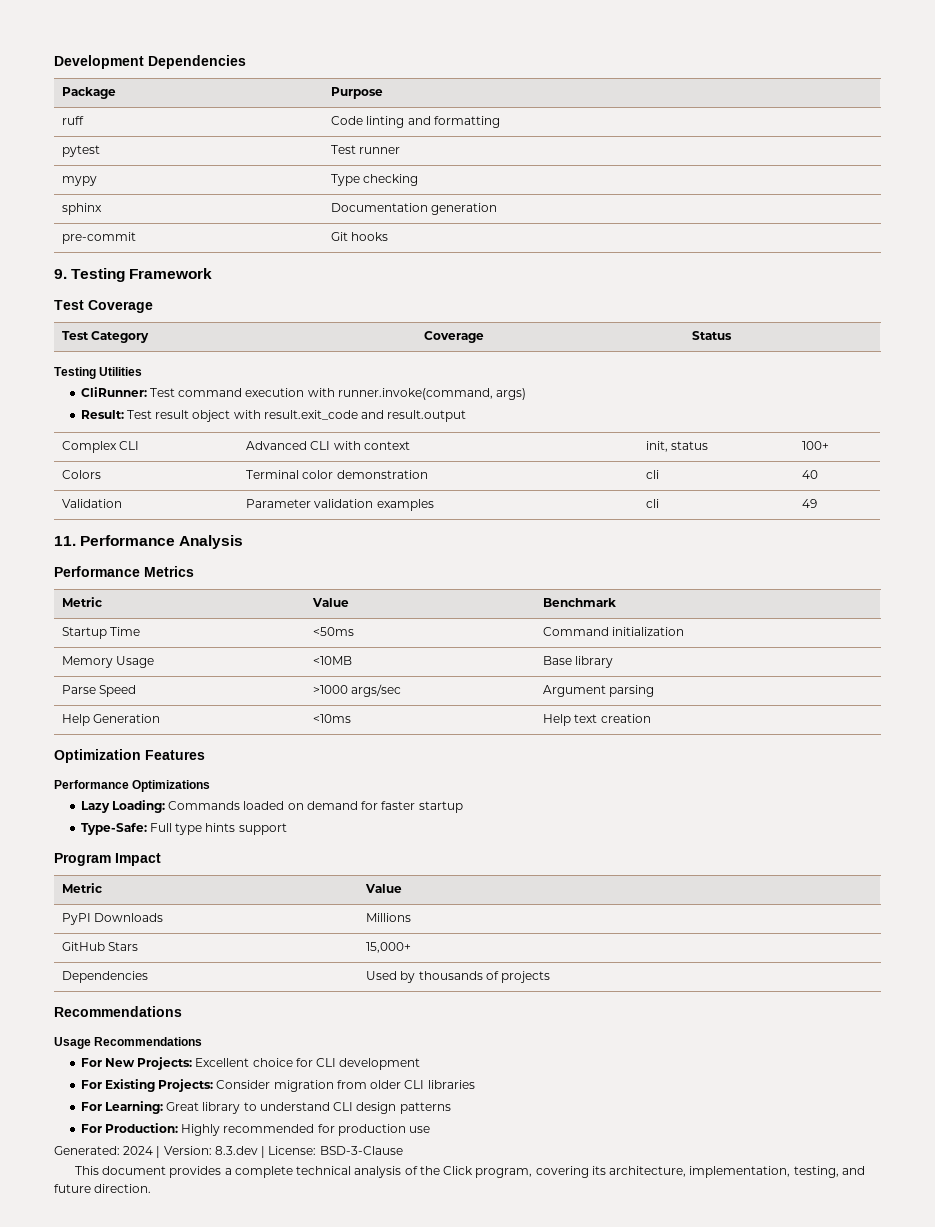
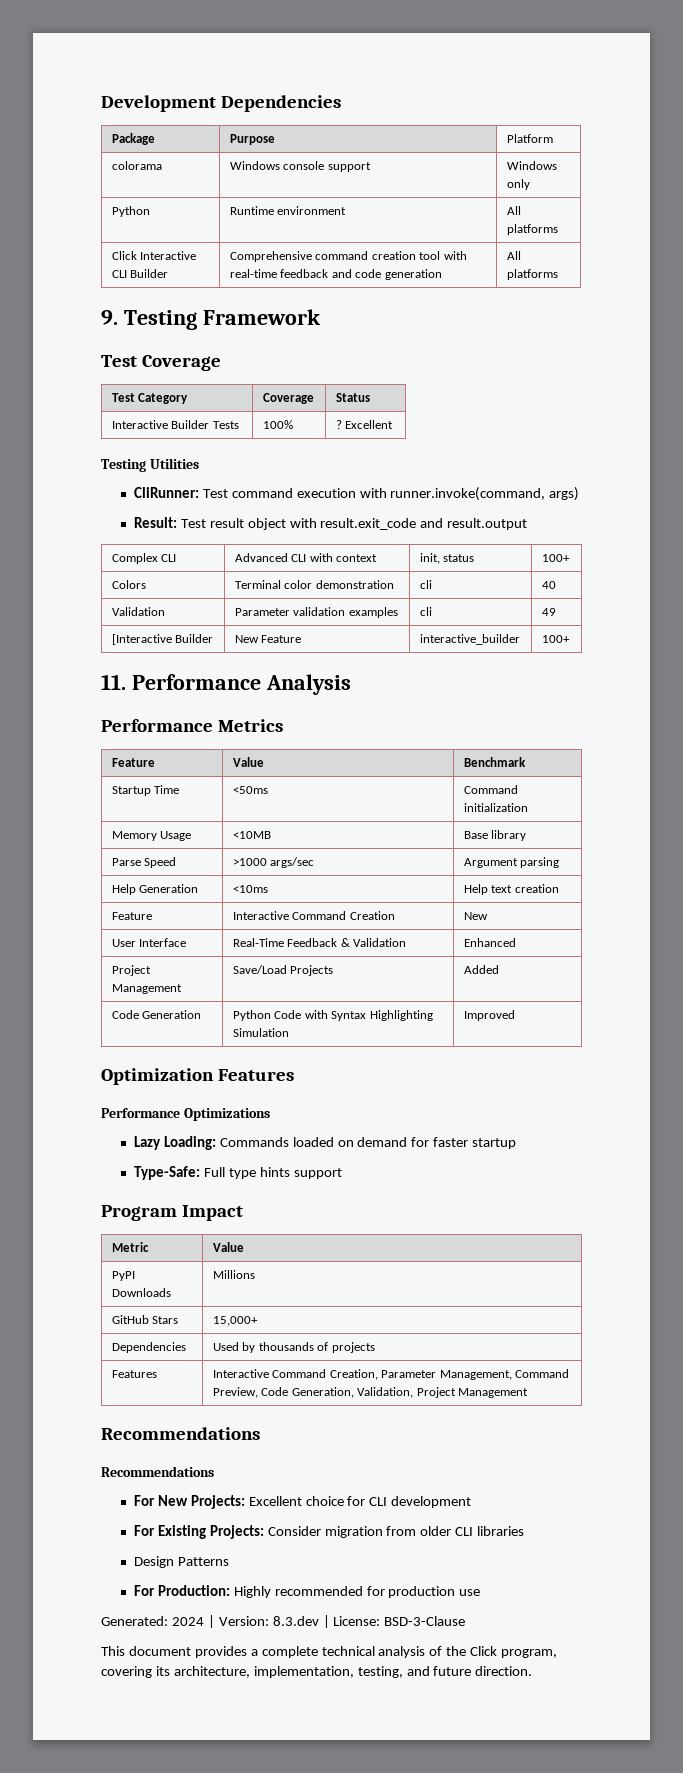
[62,116,85,125] [331,116,500,128] [62,145,101,157] [331,145,401,154] [62,176,98,186] [331,174,419,186] [62,203,103,215] [331,203,498,215] [62,232,137,244] [331,232,389,241] // ruff | Code linting and formatting // pytest | Test runner // mypy | Type checking // sphinx | Documentation generation // pre-commit | Git hooks -> [506,134,553,143] [111,161,162,170] [229,161,371,172] [506,161,557,170] [506,179,530,190] [111,206,150,217] [229,206,347,215] [506,206,521,215] [506,224,558,235] [111,251,197,260] [111,269,169,278] [229,251,467,262] [229,269,442,280] [506,251,521,260] [506,269,558,280] | Platform // colorama | Windows console support | Windows only // Python | Runtime environment | All platforms // Click Interactive CLI Builder | Comprehensive command creation tool with real-time feedback and code generation | All platforms
(733, 335) none -> [111,420,239,429] [262,420,293,429] [335,420,394,429] // Interactive Builder Tests | 100% | ? Excellent
(818, 503) none -> [111,634,214,645] [234,635,302,643] [419,634,520,645] [541,635,570,643] // [Interactive Builder | New Feature | interactive_builder | 100+
[62,597,103,607] Metric -> [111,758,155,767] Feature
(651, 718) none -> [111,912,152,920] [232,911,395,920] [463,912,488,920] [111,938,187,947] [232,938,407,947] [463,938,516,947] [111,965,151,976] [111,984,182,994] [232,965,334,976] [463,965,499,974] [111,1010,202,1019] [232,1010,433,1021] [232,1028,289,1037] [463,1010,515,1021] // Feature | Interactive Command Creation | New // User Interface | Real-Time Feedback & Validation | Enhanced // Project Management | Save/Load Projects | Added // Code Generation | Python Code with Syntax Highlighting Simulation | Improved
[54,1006,182,1017] [54,1037,91,1049] // Recommendations // Usage -> [111,1370,157,1378] [212,1369,570,1380] [212,1387,529,1398] [101,1427,260,1440] // Features | Interactive Command Creation, Parameter Management, Command Preview, Code Generation, Validation, Project Management // Recommendations //
[80,1101,451,1114] For Learning: Great library to understand CLI design patterns -> [133,1556,229,1568] Design Patterns

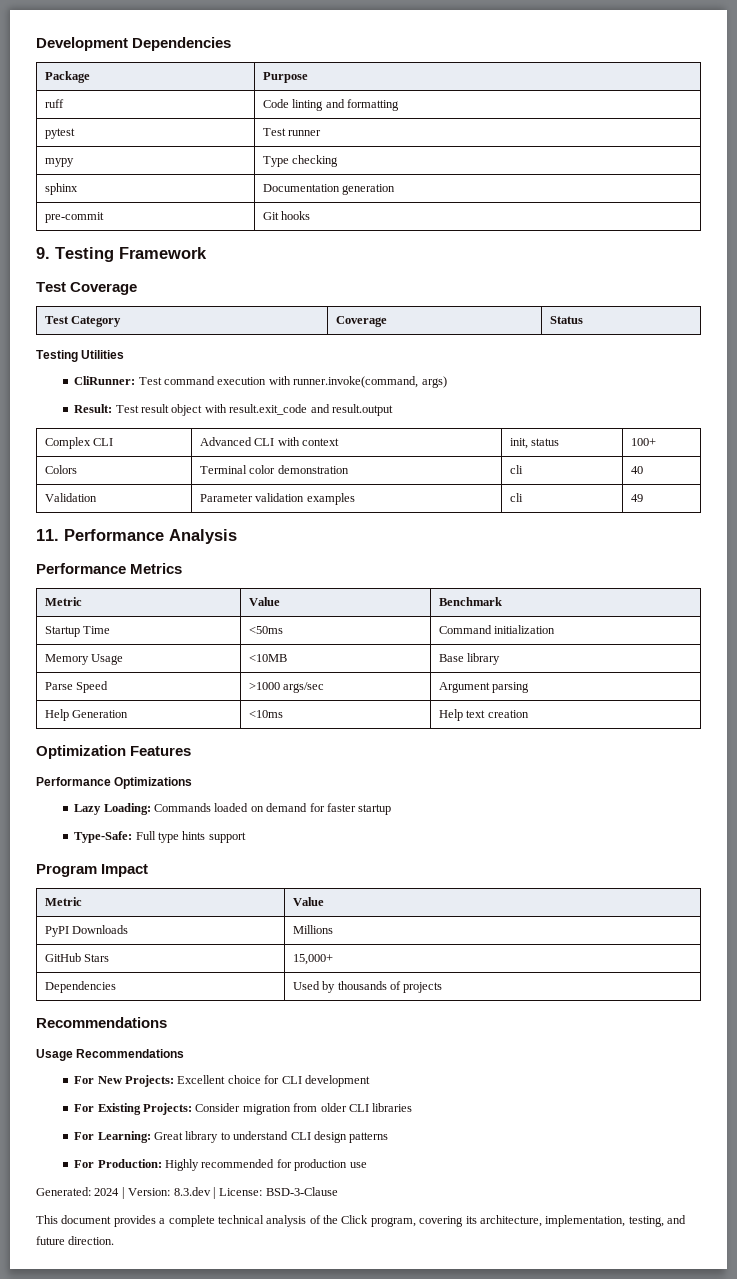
[506,134,553,143] [111,161,162,170] [229,161,371,172] [506,161,557,170] [506,179,530,190] [111,206,150,217] [229,206,347,215] [506,206,521,215] [506,224,558,235] [111,251,197,260] [111,269,169,278] [229,251,467,262] [229,269,442,280] [506,251,521,260] [506,269,558,280] | Platform // colorama | Windows console support | Windows only // Python | Runtime environment | All platforms // Click Interactive CLI Builder | Comprehensive command creation tool with real-time feedback and code generation | All platforms -> [44,99,64,108] [262,99,399,111] [44,128,75,139] [262,128,322,136] [44,158,74,167] [262,155,339,167] [44,183,78,195] [262,184,396,195] [44,212,104,223] [262,211,311,220] // ruff | Code linting and formatting // pytest | Test runner // mypy | Type checking // sphinx | Documentation generation // pre-commit | Git hooks
[111,420,239,429] [262,420,293,429] [335,420,394,429] // Interactive Builder Tests | 100% | ? Excellent -> (583, 320) none
[111,634,214,645] [234,635,302,643] [419,634,520,645] [541,635,570,643] // [Interactive Builder | New Feature | interactive_builder | 100+ -> (643, 498) none
[111,758,155,767] Feature -> [44,597,82,606] Metric
[111,912,152,920] [232,911,395,920] [463,912,488,920] [111,938,187,947] [232,938,407,947] [463,938,516,947] [111,965,151,976] [111,984,182,994] [232,965,334,976] [463,965,499,974] [111,1010,202,1019] [232,1010,433,1021] [232,1028,289,1037] [463,1010,515,1021] // Feature | Interactive Command Creation | New // User Interface | Real-Time Feedback & Validation | Enhanced // Project Management | Save/Load Projects | Added // Code Generation | Python Code with Syntax Highlighting Simulation | Improved -> (529, 714) none
[111,1370,157,1378] [212,1369,570,1380] [212,1387,529,1398] [101,1427,260,1440] // Features | Interactive Command Creation, Parameter Management, Command Preview, Code Generation, Validation, Project Management // Recommendations // -> [36,1017,167,1028] [36,1049,73,1061] // Recommendations // Usage
[133,1556,229,1568] Design Patterns -> [74,1131,389,1143] For Learning: Great library to understand CLI design patterns

